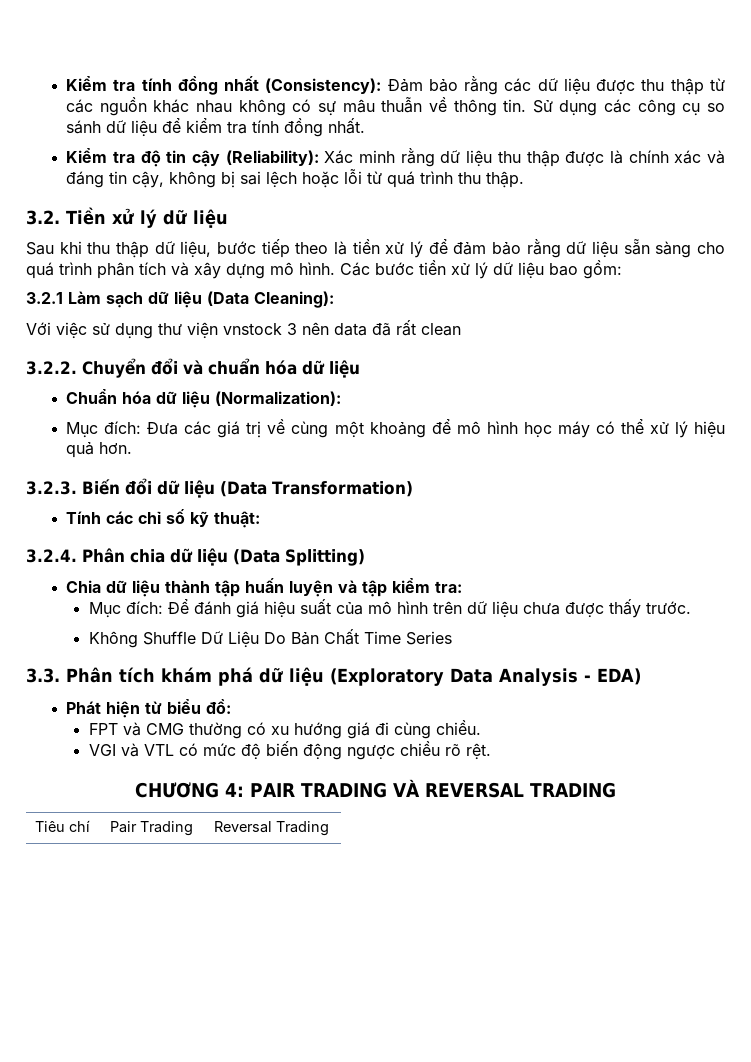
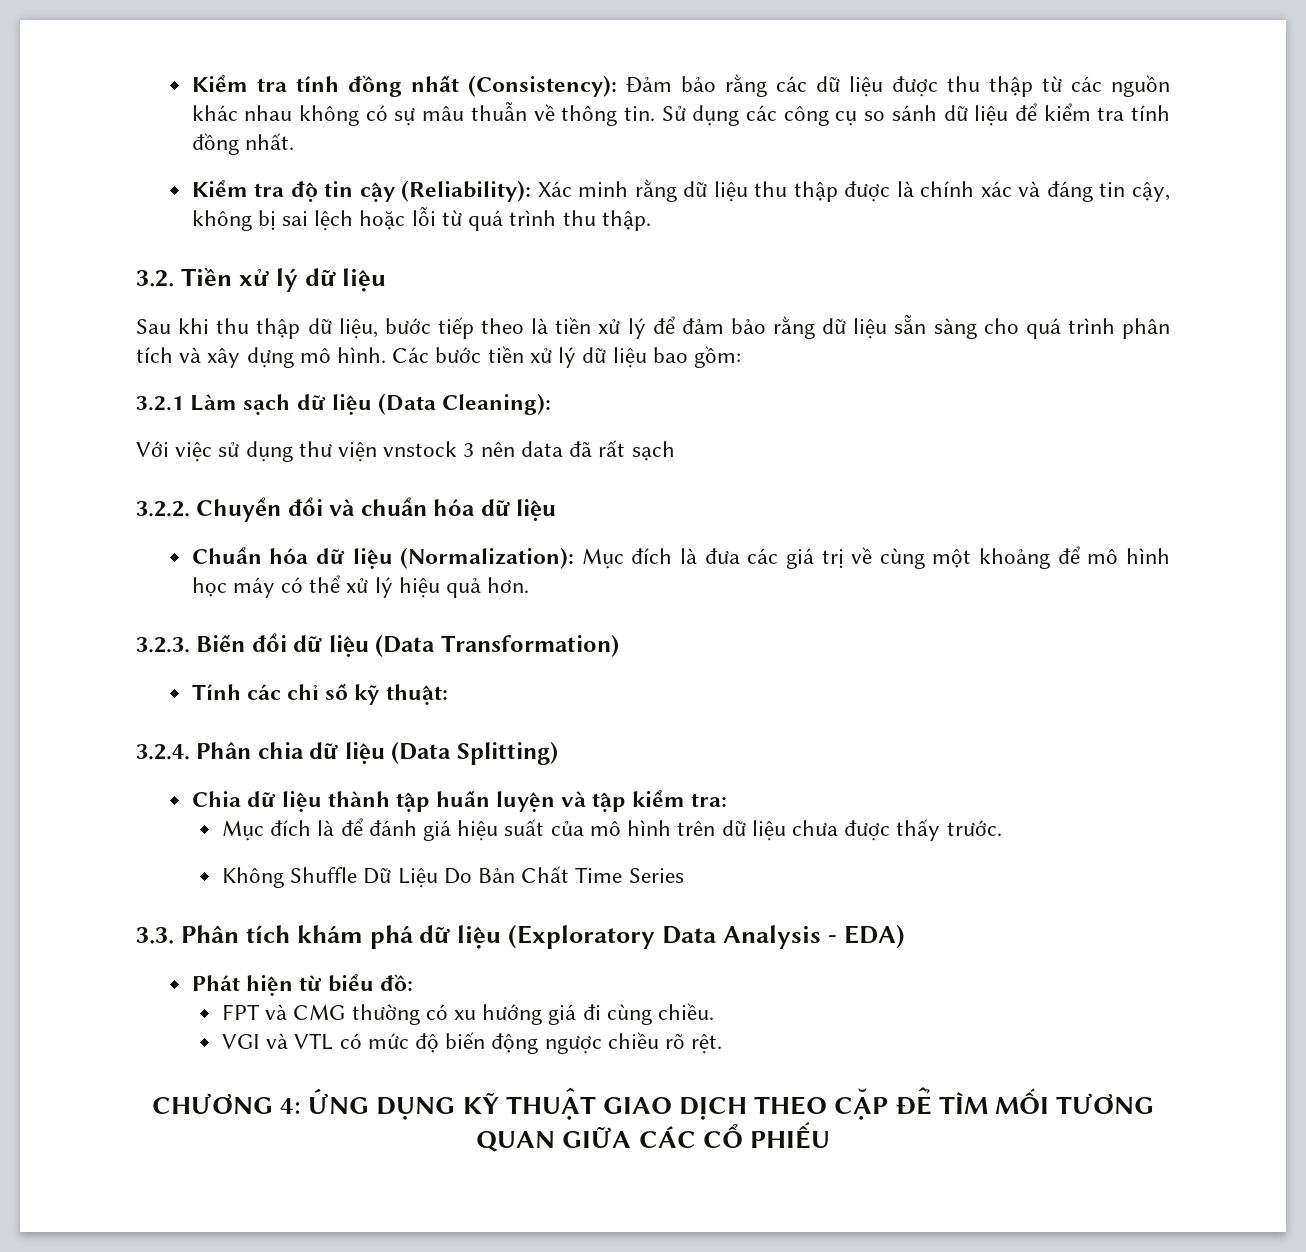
[421,323,461,336] clean -> [631,441,675,461] sạch
[66,421,179,438] // Mục đích: Đưa -> [581,548,740,569] Mục đích là đưa
[125,599,189,614] đích: Để -> [270,818,363,836] đích là để
[250,779,616,798] [35,820,91,832] [110,821,194,836] [214,821,330,836] PAIR TRADING VÀ REVERSAL TRADING // Tiêu chí | Pair Trading | Reversal Trading -> [308,1087,1155,1120] [476,1122,830,1152] ỨNG DỤNG KỸ THUẬT GIAO DỊCH THEO CẶP ĐỂ TÌM MỐI TƯƠNG QUAN GIỮA CÁC CỔ PHIẾU

